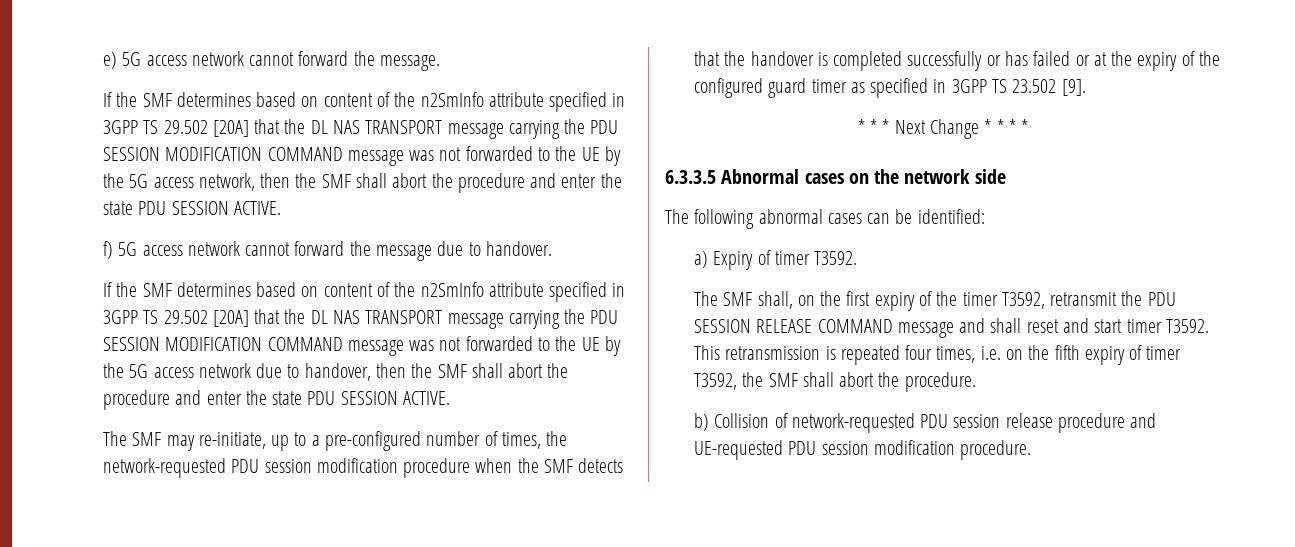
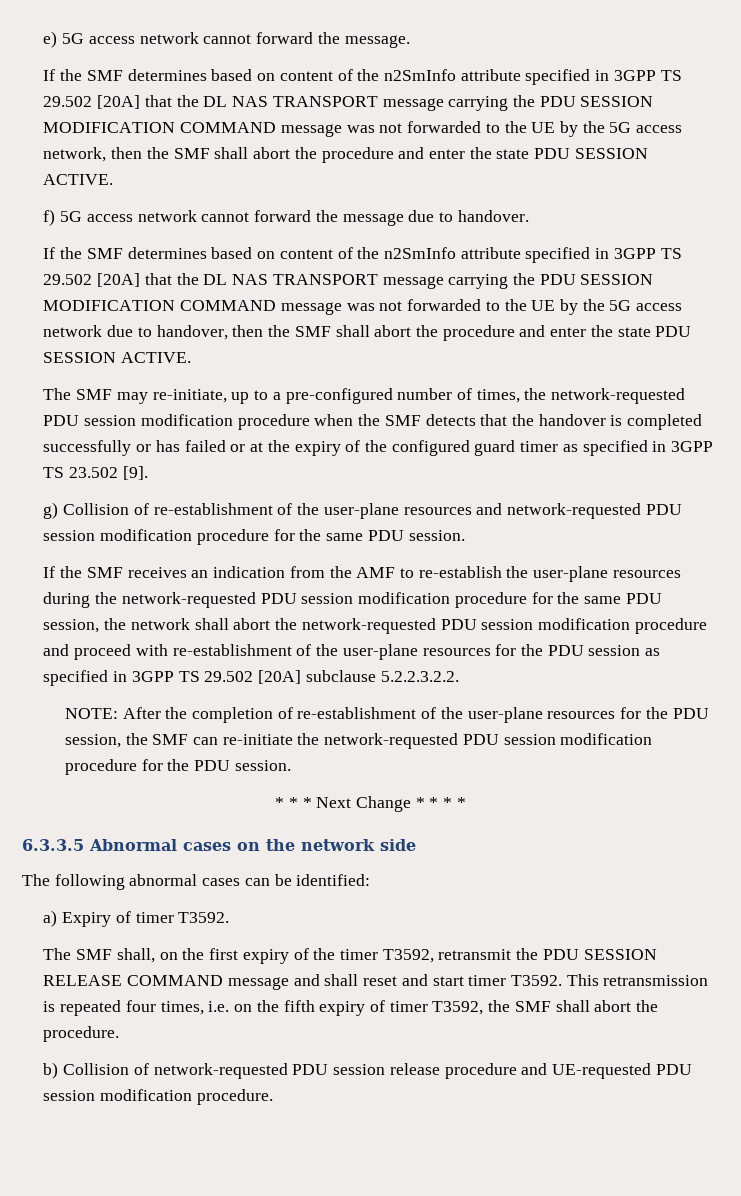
(1086, 87) none -> [43,502,682,519] [43,529,465,545] [43,566,681,582] [43,592,662,608] [43,618,707,634] [43,644,661,660] [43,670,459,686] [64,707,709,723] [64,733,653,749] [64,759,291,775] // g) Collision of re-establishment of the user-plane resources and network-requested PDU session modification procedure for the same PDU session. // If the SMF receives an indication from the AMF to re-establish the user-plane resources during the network-requested PDU session modification procedure for the same PDU session, the network shall abort the network-requested PDU session modification procedure and proceed with re-establishment of the user-plane resources for the PDU session as specified in 3GPP TS 29.502 [20A] subclause 5.2.2.3.2.2. // NOTE: After the completion of re-establishment of the user-plane resources for the PDU session, the SMF can re-initiate the network-requested PDU session modification procedure for the PDU session.

